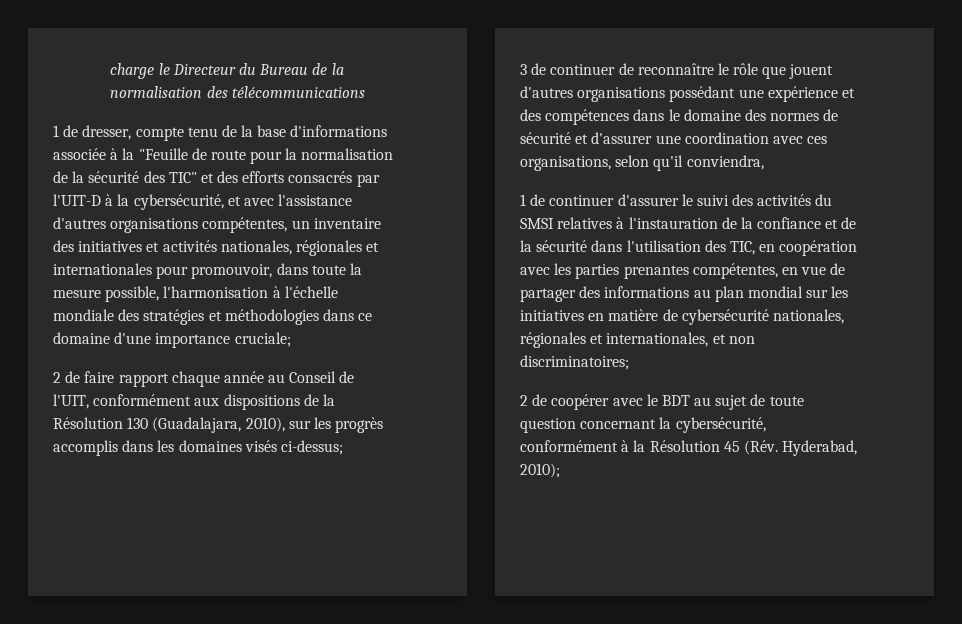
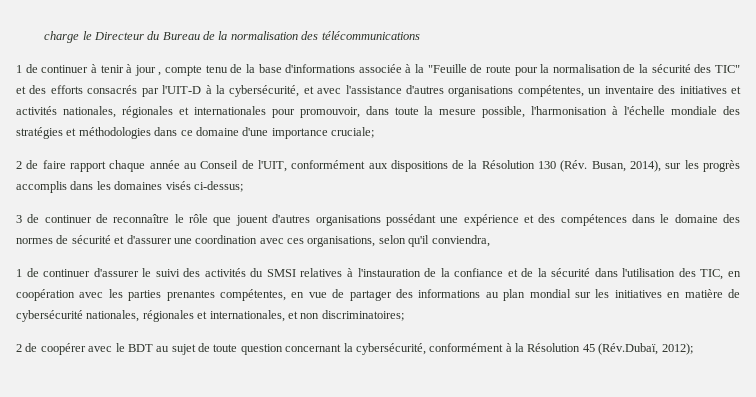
[82,125,132,140] dresser, -> [41,64,162,76] continuer à tenir à jour ,
[152,417,285,433] (Guadalajara, 2010), -> [560,160,662,172] (Rév. Busan, 2014),
[743,440,858,456] [520,463,560,478] (Rév. Hyderabad, 2010); -> [598,343,693,355] (Rév.Dubaï, 2012);

